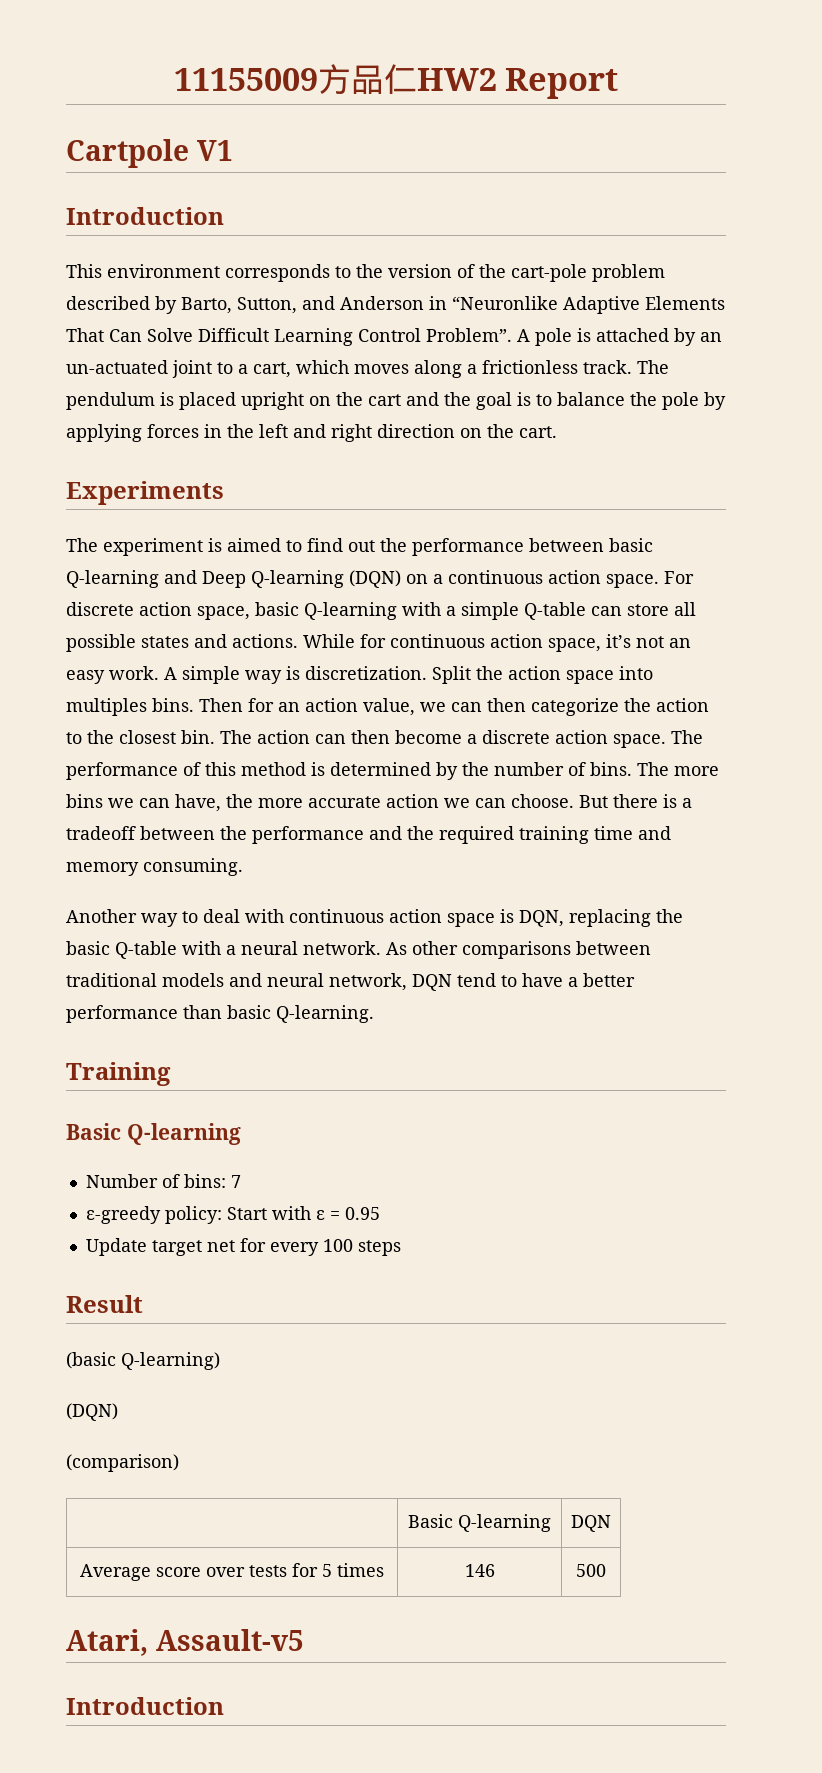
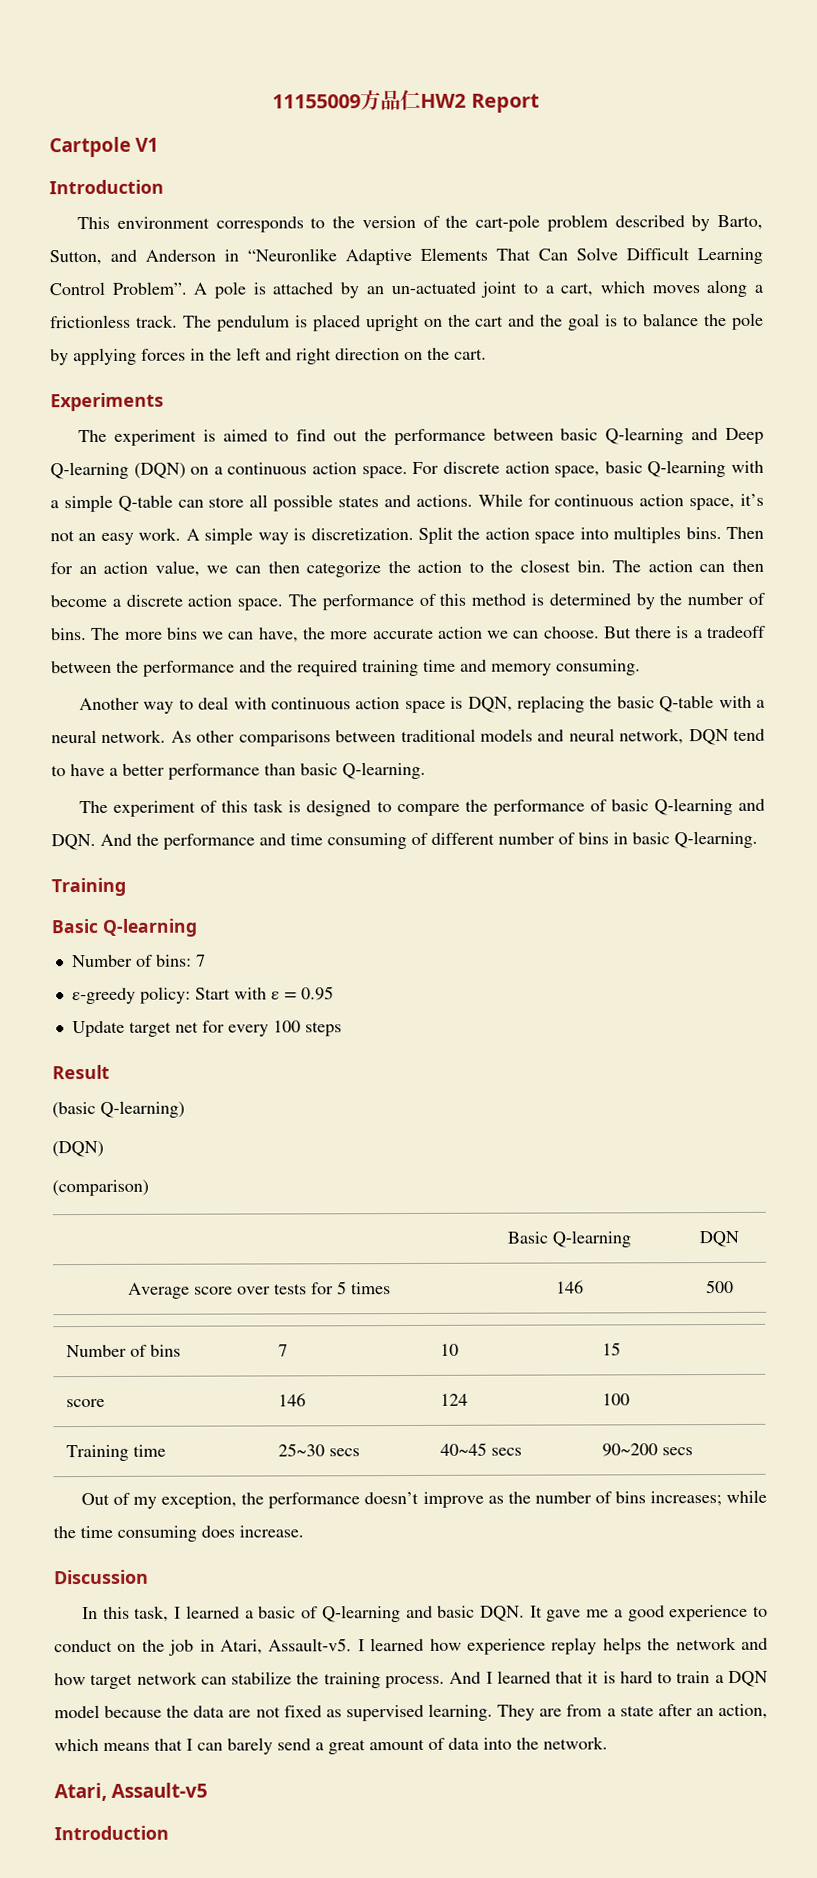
(374, 1014) none -> [79,797,766,817] [51,830,758,851] // The experiment of this task is designed to compare the performance of basic Q-learning and DQN. And the performance and time consuming of different number of bins in basic Q-learning.
(606, 1570) none -> [65,1344,181,1358] [277,1344,288,1357] [439,1343,459,1356] [601,1342,621,1356] [65,1398,105,1408] [277,1393,306,1407] [439,1393,468,1406] [601,1393,630,1406] [65,1444,166,1462] [277,1443,360,1457] [439,1442,522,1456] [601,1443,693,1457] [81,1489,768,1509] [53,1525,304,1542] [53,1569,149,1585] [82,1604,768,1623] [54,1636,768,1656] [54,1670,769,1690] [54,1703,769,1722] [54,1736,608,1755] // Number of bins | 7 | 10 | 15 // score | 146 | 124 | 100 // Training time | 25~30 secs | 40~45 secs | 90~200 secs // Out of my exception, the performance doesn’t improve as the number of bins increases; while the time consuming does increase. // Discussion // In this task, I learned a basic of Q-learning and basic DQN. It gave me a good experience to conduct on the job in Atari, Assault-v5. I learned how experience replay helps the network and how target network can stabilize the training process. And I learned that it is hard to train a DQN model because the data are not fixed as supervised learning. They are from a state after an action, which means that I can barely send a great amount of data into the network.

